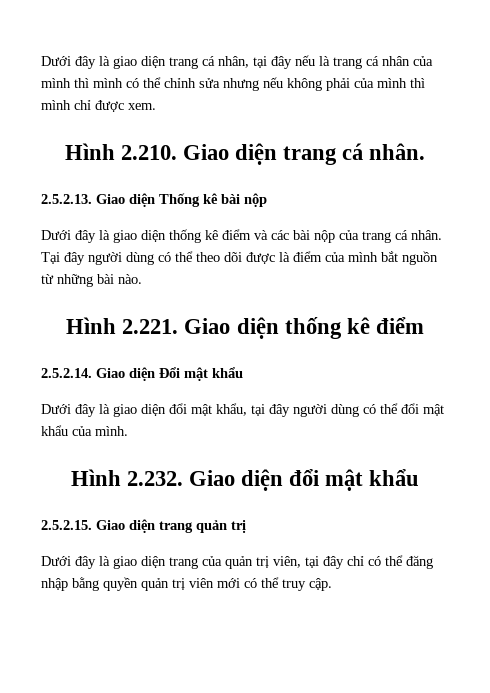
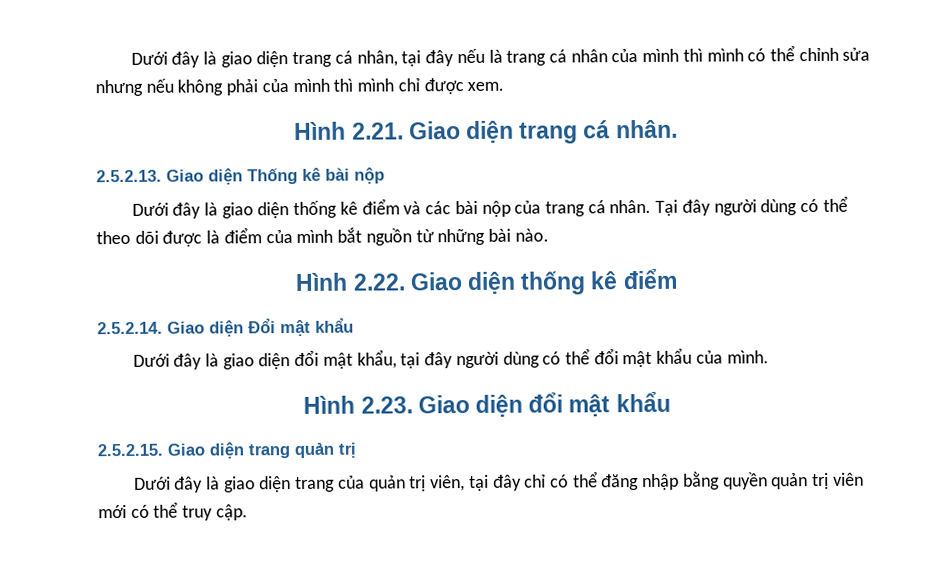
[120,145,177,160] 2.210. -> [351,122,404,140] 2.21.
[122,319,179,334] 2.221. -> [352,273,406,291] 2.22.
[126,471,183,486] 2.232. -> [360,396,413,414] 2.23.

